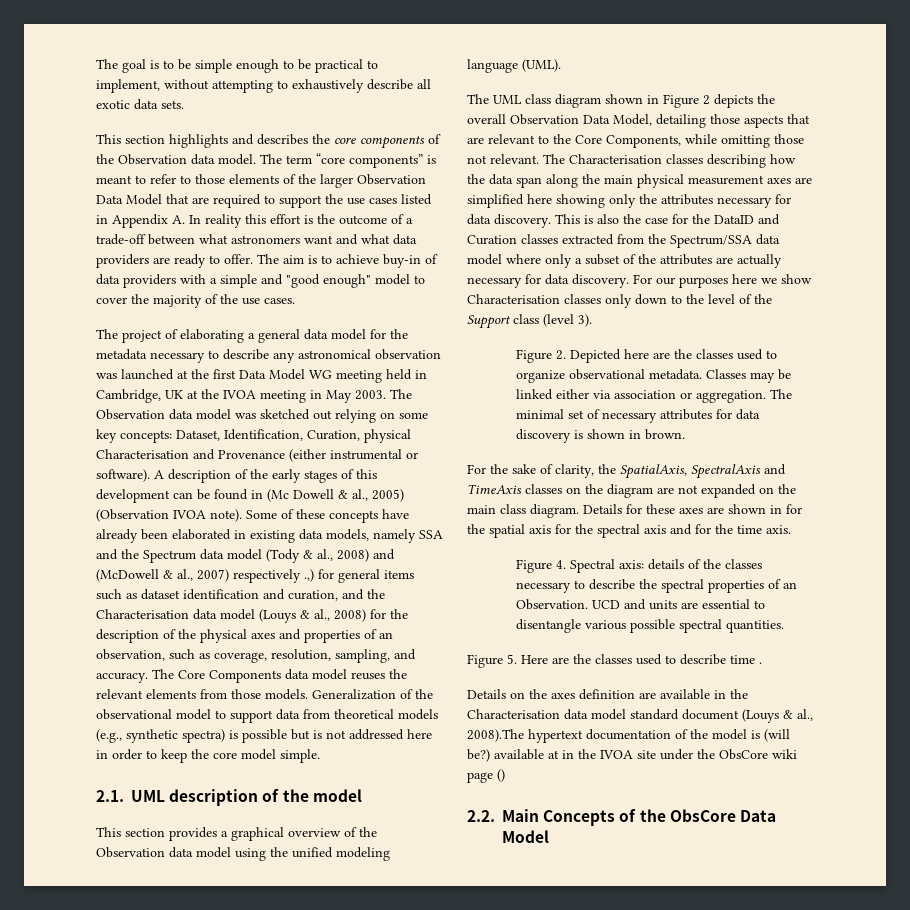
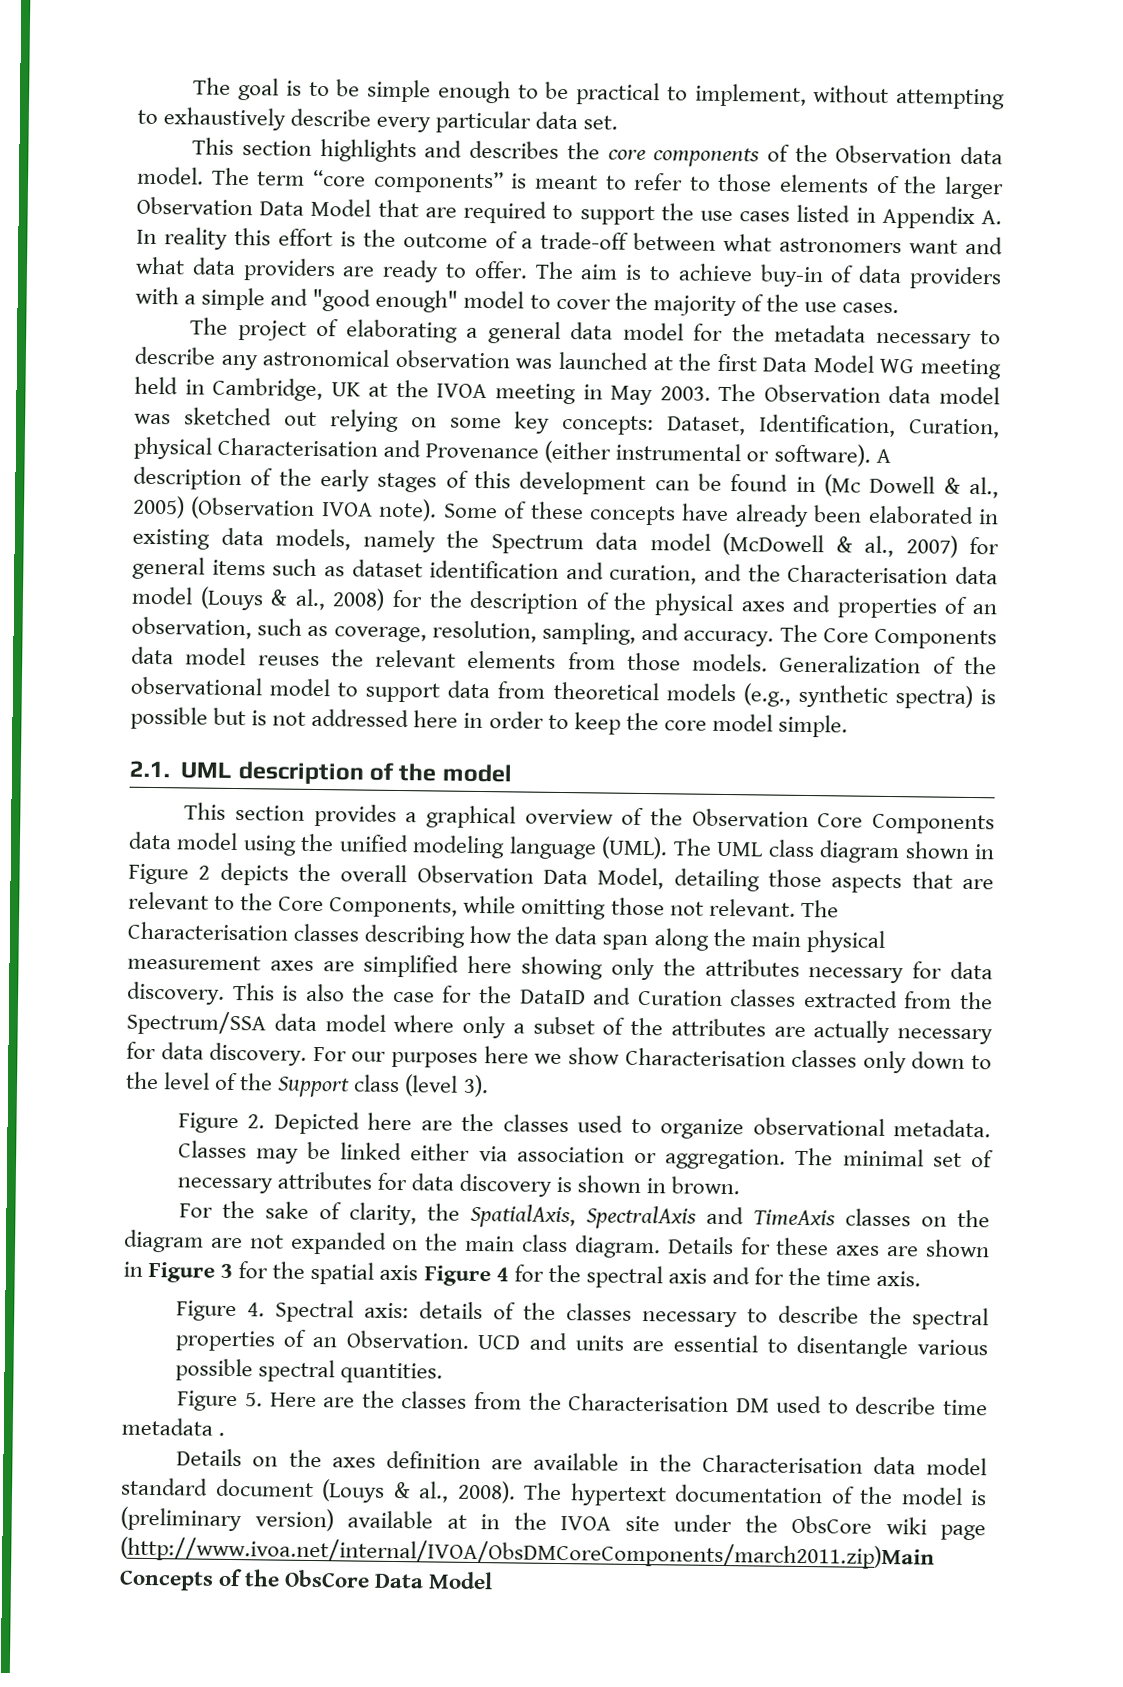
[417,79,431,89] [96,99,184,110] all exotic data sets. -> [376,110,619,134] every particular data set.
[419,530,443,539] [96,549,118,560] SSA and -> (436, 541) none
[266,549,395,563] (Tody & al., 2008) and -> (711, 542) none
[233,569,314,583] respectively .,) -> (958, 546) none
(165, 852) none -> [817,813,995,835] Core Components
(561, 65) // -> (669, 848) none
(782, 509) none -> [148,1261,234,1283] Figure 3
(551, 529) none -> [423,1265,509,1287] Figure 4
(632, 659) none -> [473,1391,770,1413] from the Characterisation DM
(755, 659) none -> [121,1417,213,1436] metadata
[467,729,524,742] 2008).The -> [456,1480,562,1504] 2008). The
[764,729,790,742] [467,749,490,762] (will be?) -> [120,1506,334,1532] (preliminary version)
[497,769,505,782] [467,809,539,822] () // 2.2. Main -> [120,1536,935,1570] (http://www.ivoa.net/internal/IVOA/ObsDMCoreComponents/march2011.zip)Main

